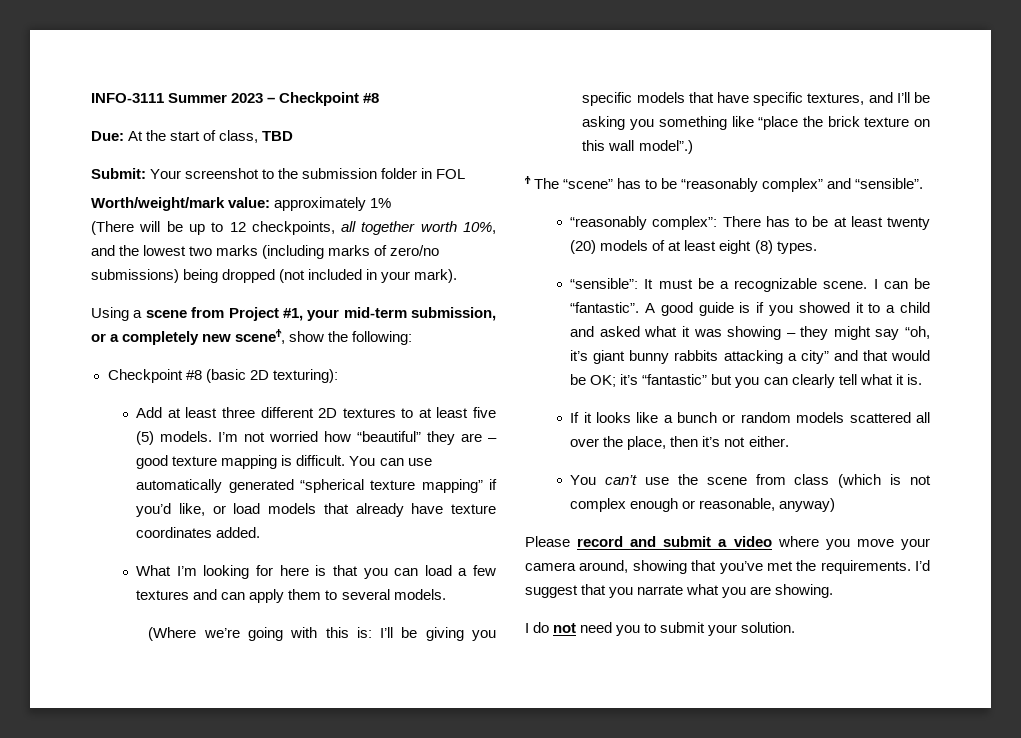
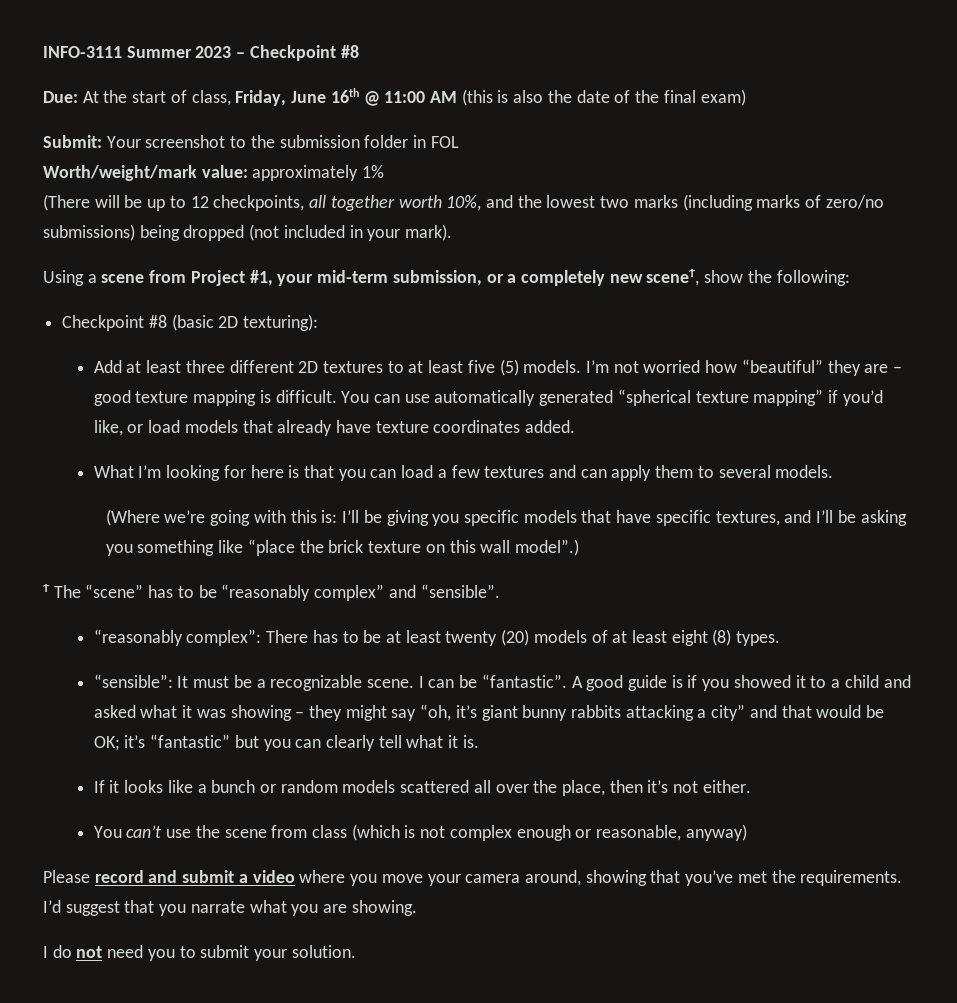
[262,131,294,141] TBD -> [235,88,746,106] Friday, June 16th @ 11:00 AM (this is also the date of the final exam)

